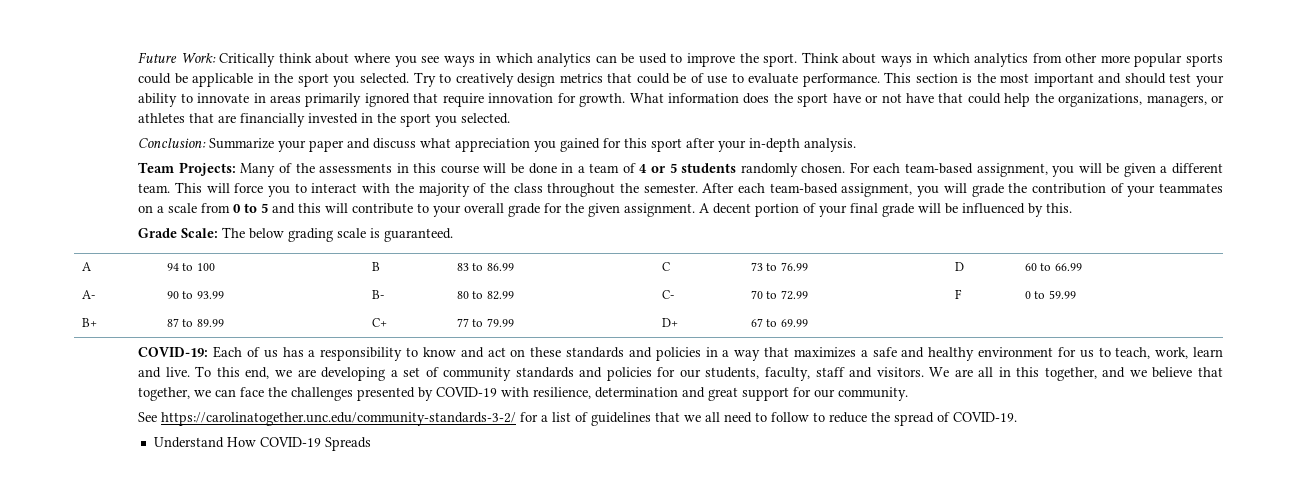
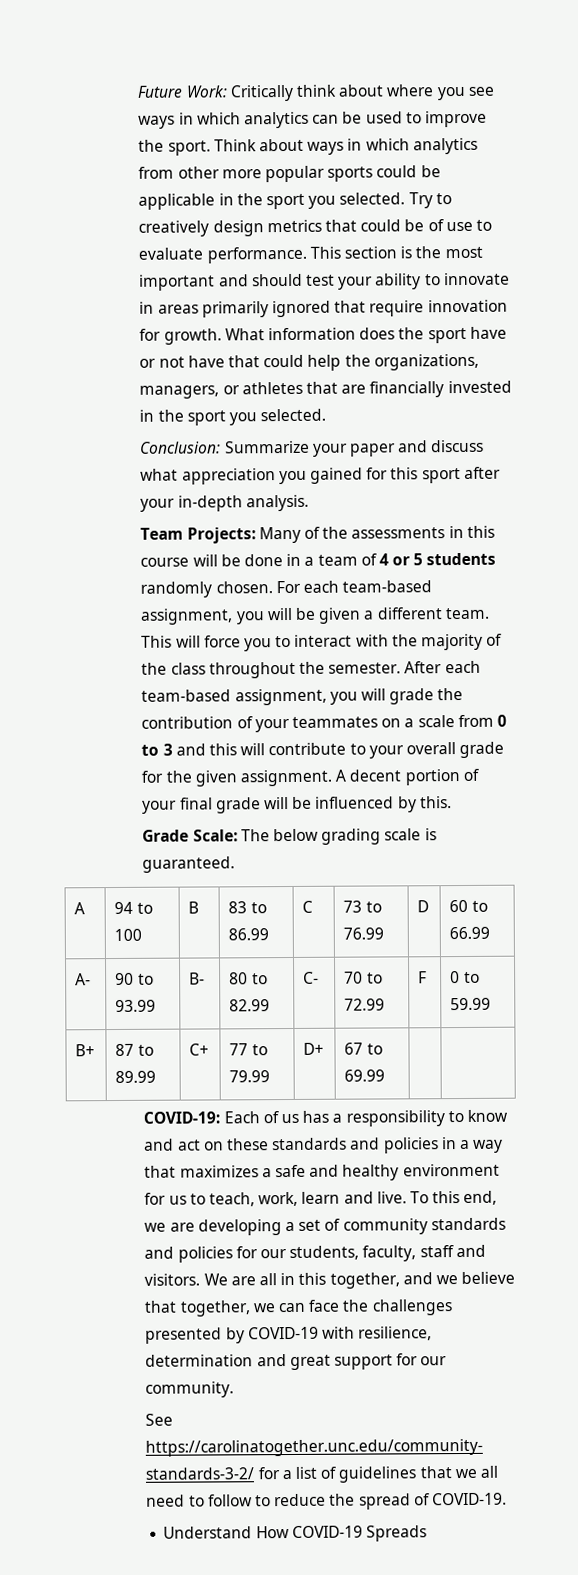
[261,203,269,213] 5 -> [162,743,173,756] 3

